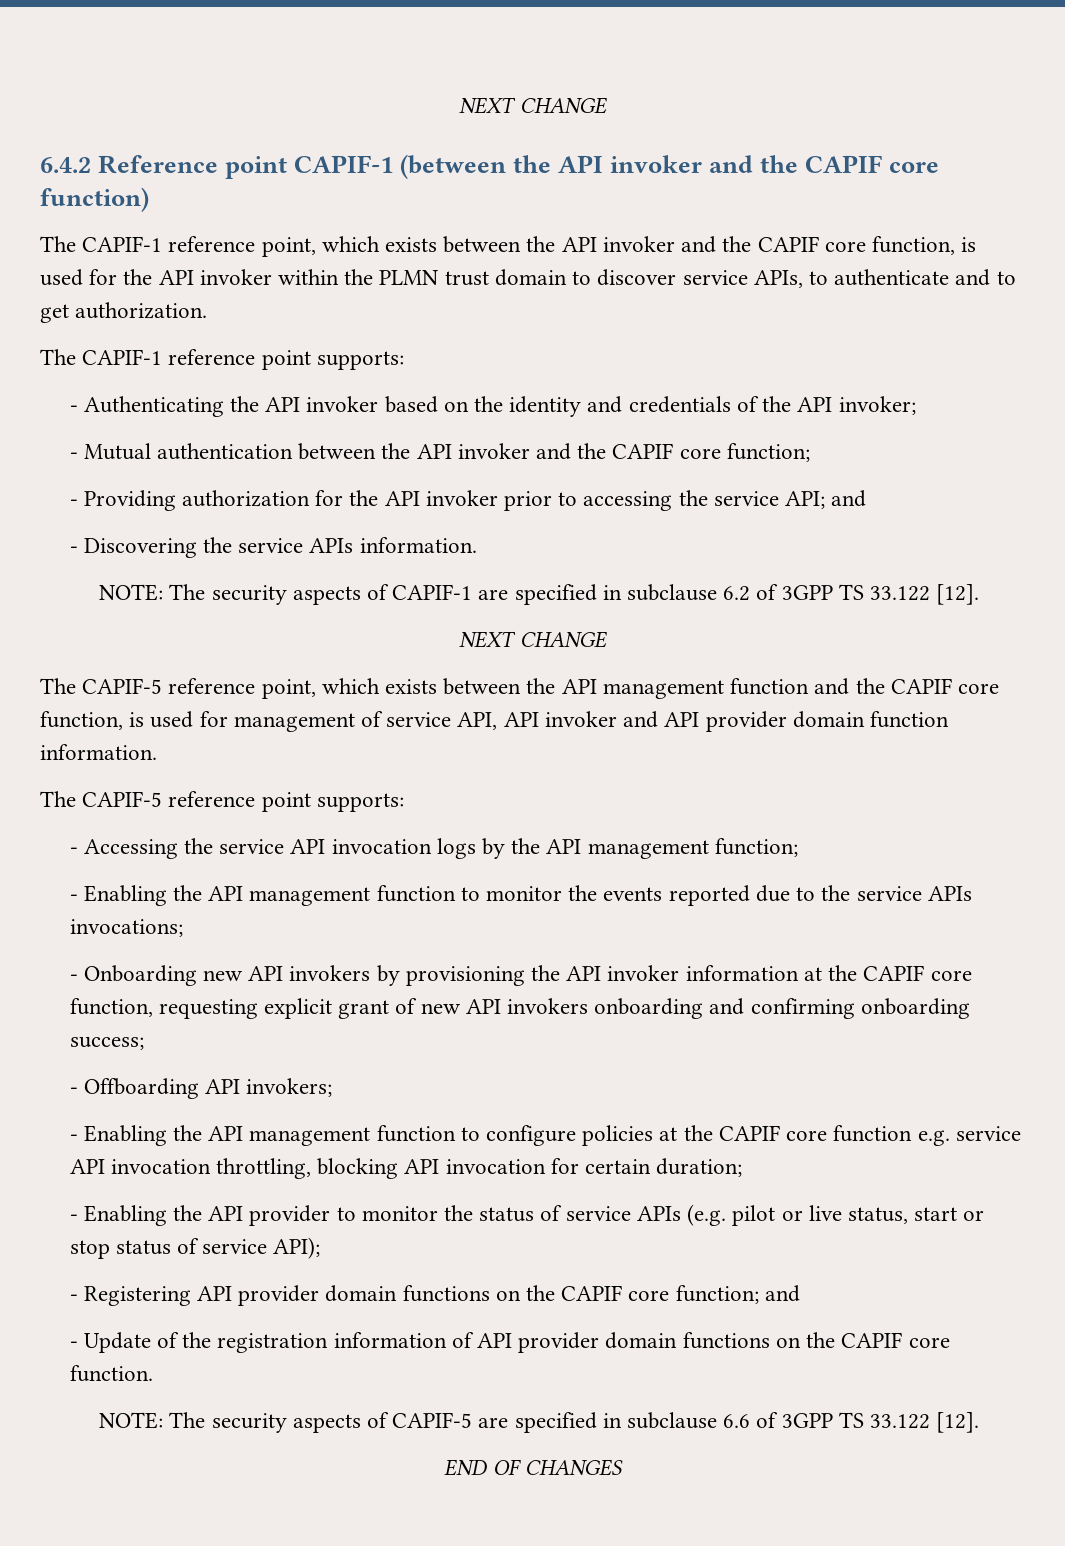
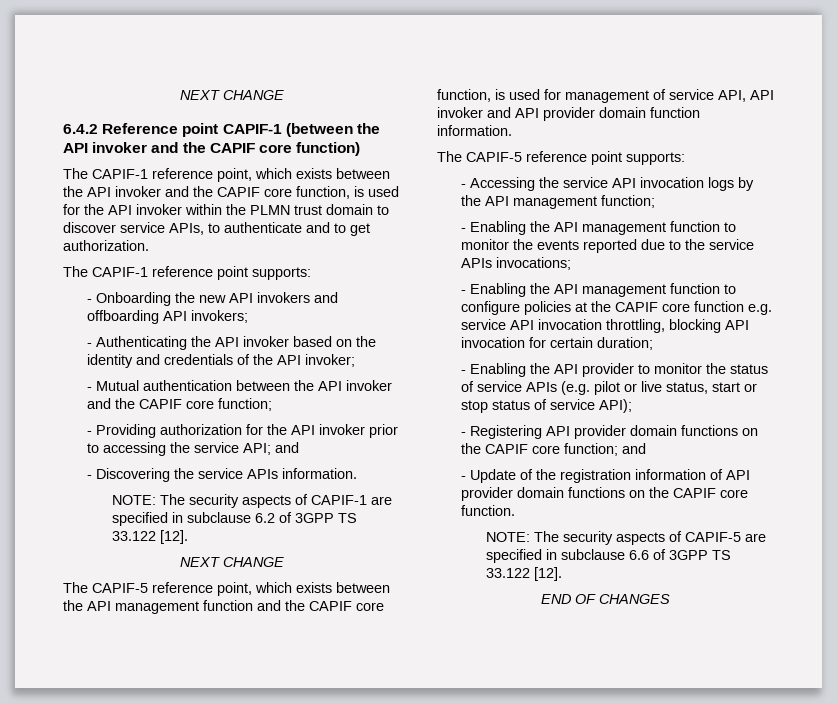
(404, 360) none -> [87,292,339,306] [87,310,249,324] // - Onboarding the new API invokers and offboarding API invokers;
[69,965,972,986] [69,998,970,1019] [69,1037,144,1050] [69,1078,333,1099] // - Onboarding new API invokers by provisioning the API invoker information at the CAPIF core function, requesting explicit grant of new API invokers onboarding and confirming onboarding success; // - Offboarding API invokers; -> (572, 263) none

